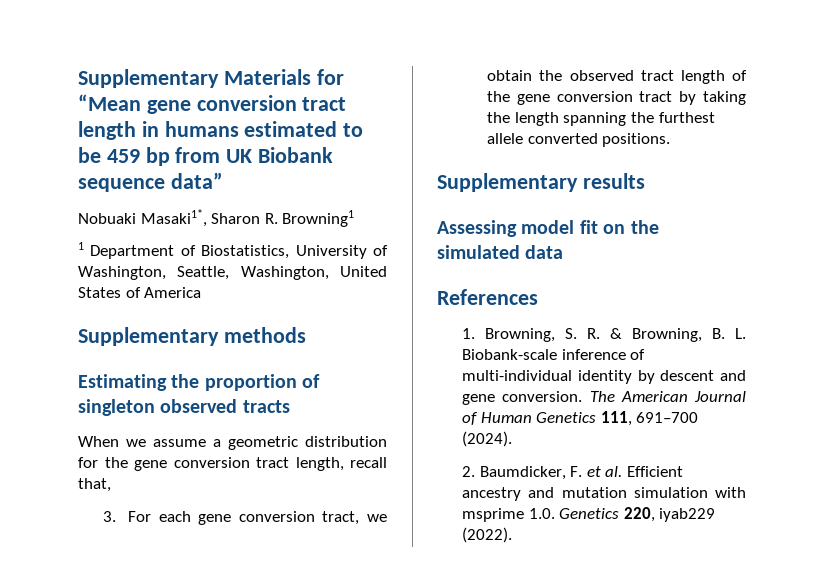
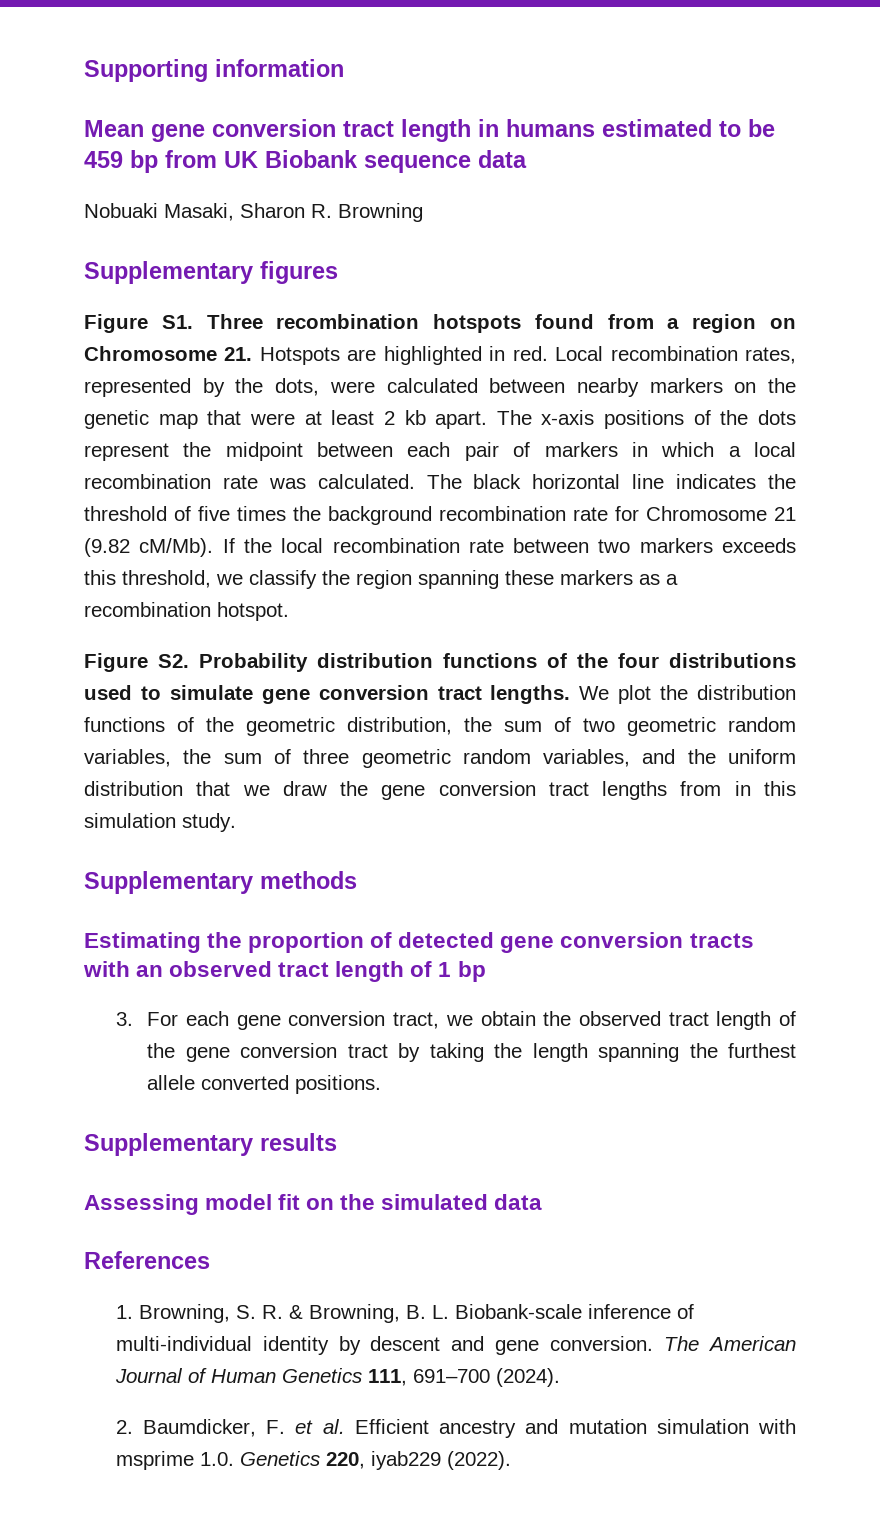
[78,69,344,88] [78,94,141,111] Supplementary Materials for “Mean -> [84,59,344,82] [84,120,144,137] Supporting information // Mean
[170,172,223,189] data” -> [478,150,527,168] data
[140,209,207,227] Masaki1*, -> [164,203,234,221] Masaki,
[282,210,355,227] [78,242,388,259] [78,266,387,280] [78,287,202,298] Browning1 // 1 Department of Biostatistics, University of Washington, Seattle, Washington, United States of America -> [338,203,423,222] [84,261,338,284] [84,314,797,333] [84,346,797,365] [84,378,796,397] [84,410,796,429] [84,442,797,461] [84,474,797,489] [84,506,796,525] [84,538,796,557] [84,570,678,589] [84,602,289,621] [84,653,796,672] [84,685,796,704] [84,717,796,736] [84,749,796,768] [84,781,796,800] [84,813,236,832] Browning // Supplementary figures // Figure S1. Three recombination hotspots found from a region on Chromosome 21. Hotspots are highlighted in red. Local recombination rates, represented by the dots, were calculated between nearby markers on the genetic map that were at least 2 kb apart. The x-axis positions of the dots represent the midpoint between each pair of markers in which a local recombination rate was calculated. The black horizontal line indicates the threshold of five times the background recombination rate for Chromosome 21 (9.82 cM/Mb). If the local recombination rate between two markers exceeds this threshold, we classify the region spanning these markers as a recombination hotspot. // Figure S2. Probability distribution functions of the four distributions used to simulate gene conversion tract lengths. We plot the distribution functions of the geometric distribution, the sum of two geometric random variables, the sum of three geometric random variables, and the uniform distribution that we draw the gene conversion tract lengths from in this simulation study.
[78,399,290,416] [78,436,387,450] [78,457,387,471] [78,478,111,492] singleton observed tracts // When we assume a geometric distribution for the gene conversion tract length, recall that, -> [398,932,754,953] [83,961,486,982] detected gene conversion tracts with an observed tract length of 1 bp

